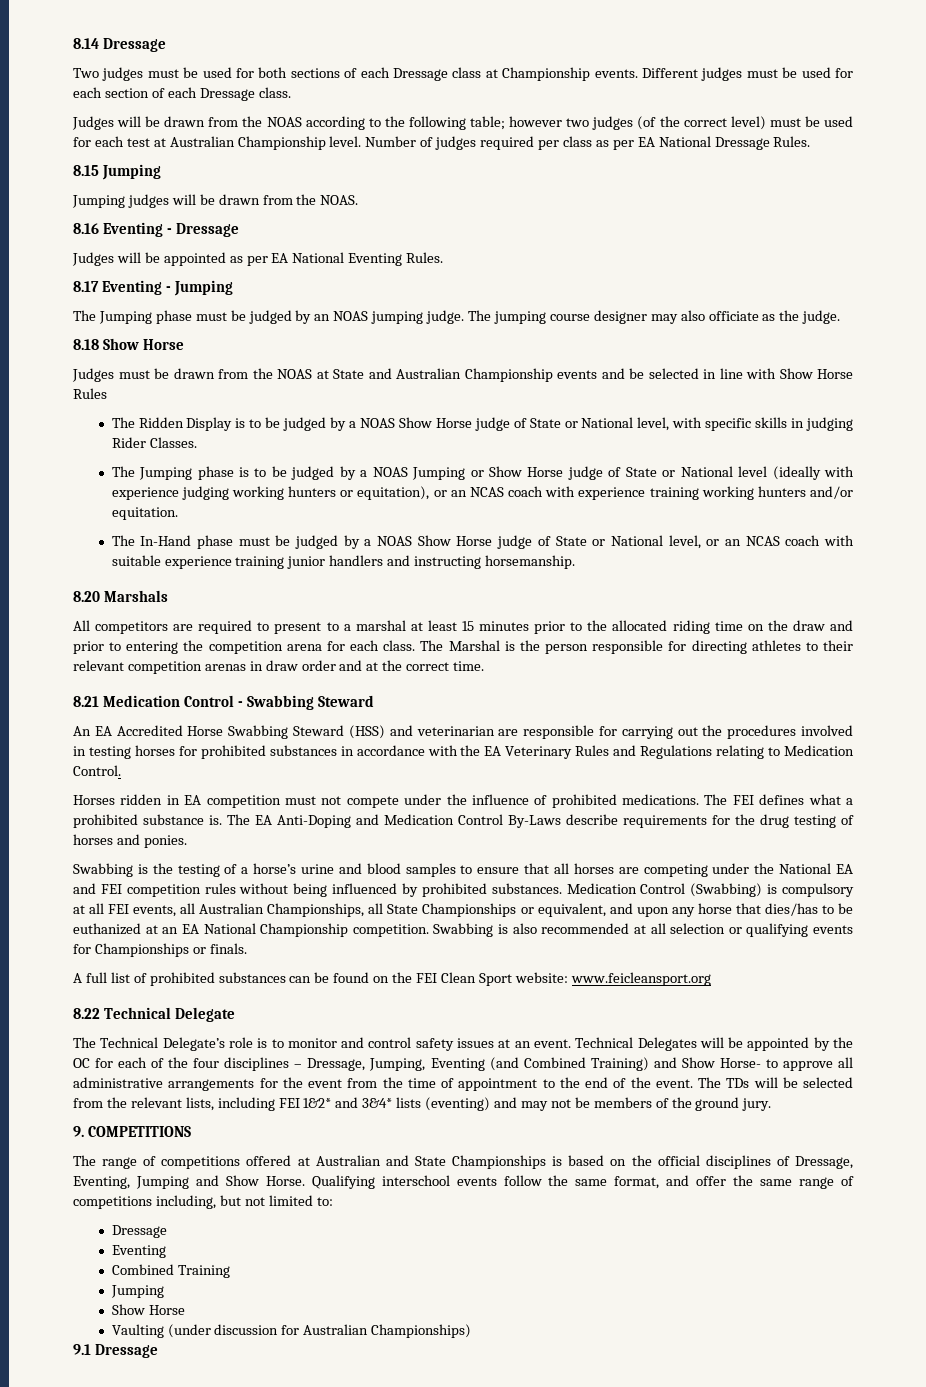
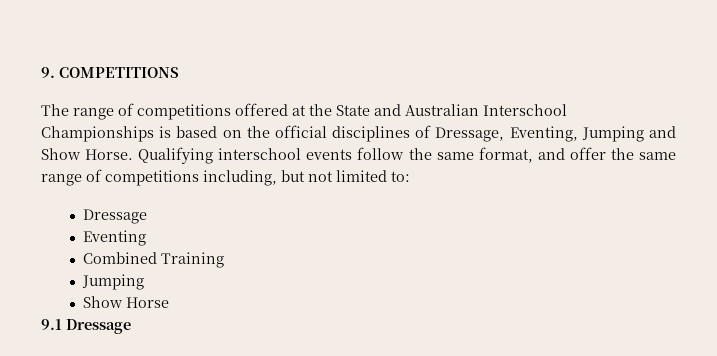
[73,38,166,52] [73,67,853,81] [73,87,291,101] [72,116,853,130] [73,136,811,150] [73,164,161,180] [72,194,359,208] [73,222,239,237] [72,252,444,266] [73,280,233,296] [73,310,841,324] [73,338,184,350] [72,368,853,382] [73,388,107,399] [111,417,853,431] [111,437,197,448] [111,466,854,480] [111,486,853,500] [111,507,178,520] [111,535,855,549] [111,555,576,569] [73,590,168,602] [73,620,853,634] [73,640,853,654] [73,660,485,674] [73,695,374,710] [73,725,853,739] [73,745,854,759] [73,765,121,776] [73,794,854,808] [73,814,854,828] [73,834,187,848] [73,863,853,877] [73,883,854,897] [73,903,854,917] [73,923,853,937] [73,943,247,957] [73,972,711,986] [73,1007,235,1022] [73,1037,853,1051] [73,1057,854,1071] [73,1077,853,1091] [73,1097,772,1111] 8.14 Dressage // Two judges must be used for both sections of each Dressage class at Championship events. Different judges must be used for each section of each Dressage class. // Judges will be drawn from the NOAS according to the following table; however two judges (of the correct level) must be used for each test at Australian Championship level. Number of judges required per class as per EA National Dressage Rules. // 8.15 Jumping // Jumping judges will be drawn from the NOAS. // 8.16 Eventing - Dressage // Judges will be appointed as per EA National Eventing Rules. // 8.17 Eventing - Jumping // The Jumping phase must be judged by an NOAS jumping judge. The jumping course designer may also officiate as the judge. // 8.18 Show Horse // Judges must be drawn from the NOAS at State and Australian Championship events and be selected in line with Show Horse Rules // The Ridden Display is to be judged by a NOAS Show Horse judge of State or National level, with specific skills in judging Rider Classes. // The Jumping phase is to be judged by a NOAS Jumping or Show Horse judge of State or National level (ideally with experience judging working hunters or equitation), or an NCAS coach with experience training working hunters and/or equitation. // The In-Hand phase must be judged by a NOAS Show Horse judge of State or National level, or an NCAS coach with suitable experience training junior handlers and instructing horsemanship. // 8.20 Marshals // All competitors are required to present to a marshal at least 15 minutes prior to the allocated riding time on the draw and prior to entering the competition arena for each class. The Marshal is the person responsible for directing athletes to their relevant competition arenas in draw order and at the correct time. // 8.21 Medication Control - Swabbing Steward // An EA Accredited Horse Swabbing Steward (HSS) and veterinarian are responsible for carrying out the procedures involved in testing horses for prohibited substances in accordance with the EA Veterinary Rules and Regulations relating to Medication Control. // Horses ridden in EA competition must not compete under the influence of prohibited medications. The FEI defines what a prohibited substance is. The EA Anti-Doping and Medication Control By-Laws describe requirements for the drug testing of horses and ponies. // Swabbing is the testing of a horse’s urine and blood samples to ensure that all horses are competing under the National EA and FEI competition rules without being influenced by prohibited substances. Medication Control (Swabbing) is compulsory at all FEI events, all Australian Championships, all State Championships or equivalent, and upon any horse that dies/has to be euthanized at an EA National Championship competition. Swabbing is also recommended at all selection or qualifying events for Championships or finals. // A full list of prohibited substances can be found on the FEI Clean Sport website: www.feicleansport.org // 8.22 Technical Delegate // The Technical Delegate’s role is to monitor and control safety issues at an event. Technical Delegates will be appointed by the OC for each of the four disciplines – Dressage, Jumping, Eventing (and Combined Training) and Show Horse- to approve all administrative arrangements for the event from the time of appointment to the end of the event. The TDs will be selected from the relevant lists, including FEI 1&2* and 3&4* lists (eventing) and may not be members of the ground jury. // -> (41, 72) none
[315,1155,446,1166] Australian and State -> [309,104,567,116] the State and Australian Interschool
[111,1324,472,1338] // Vaulting (under discussion for Australian Championships) -> (169, 302) none

